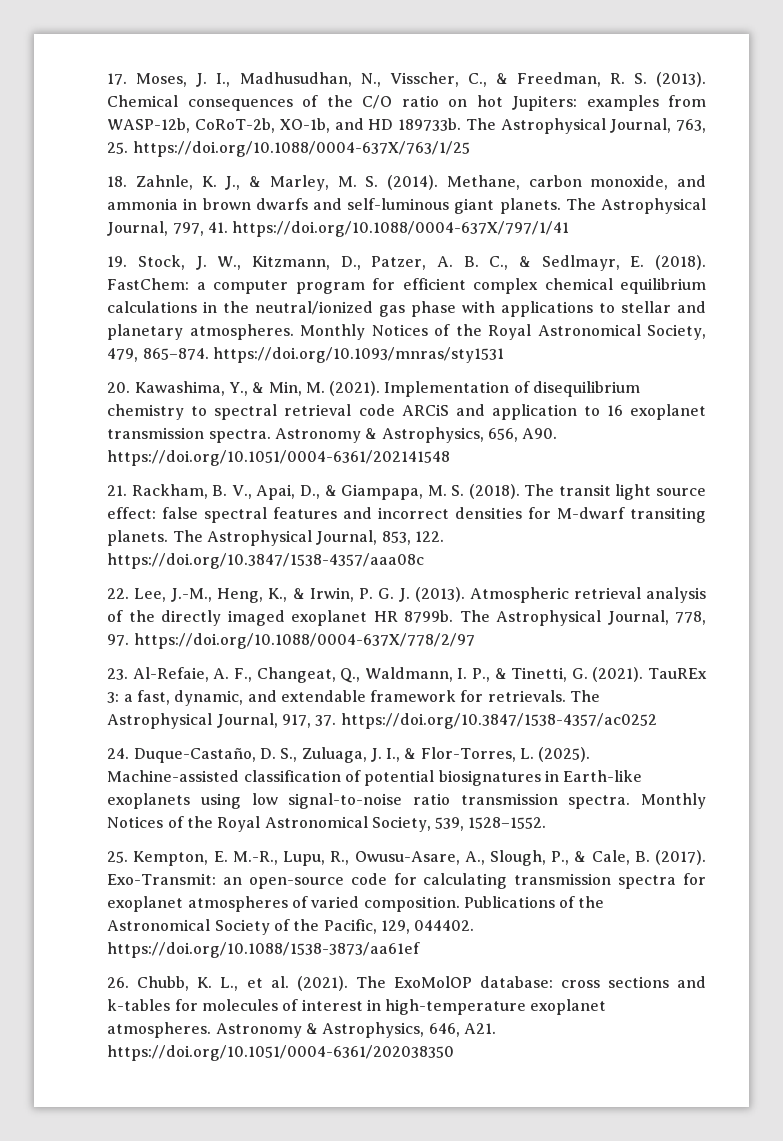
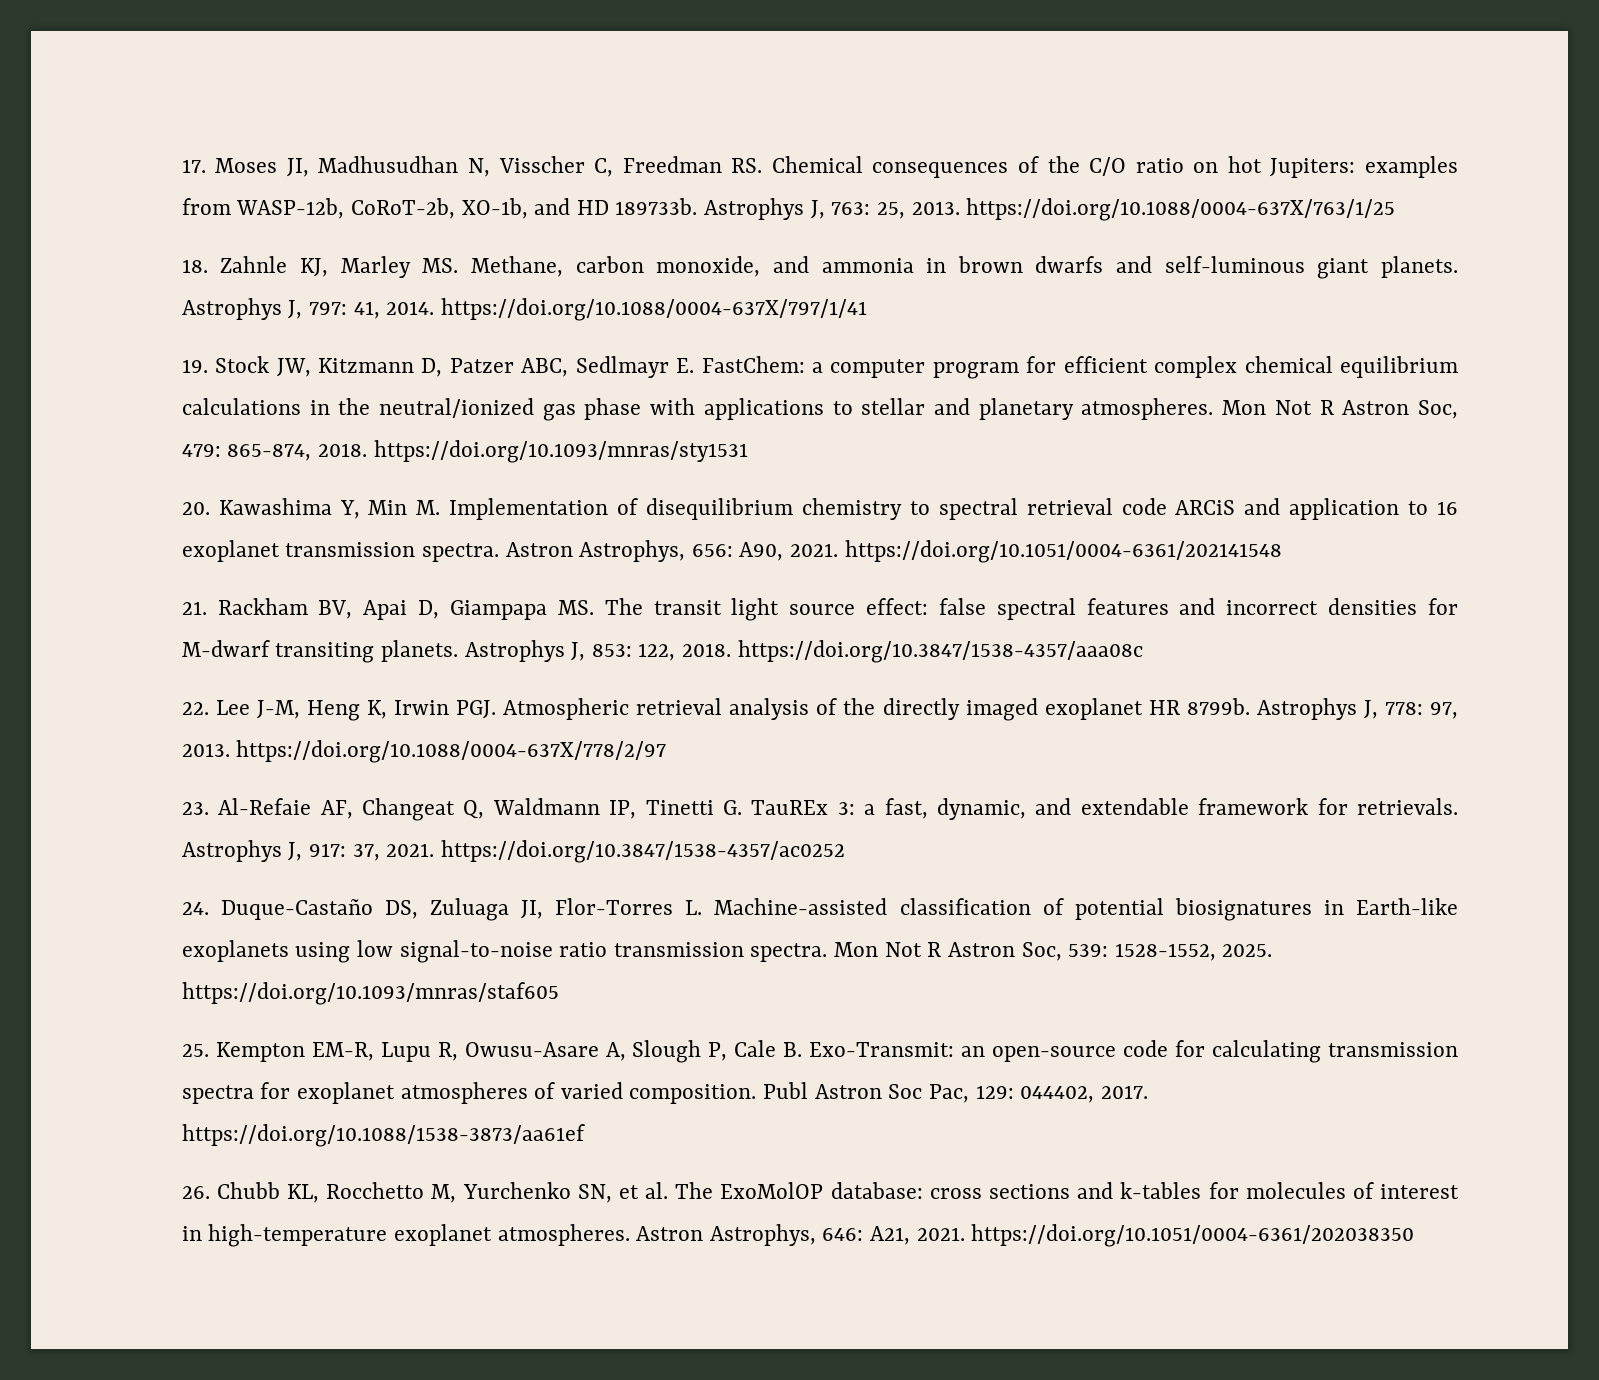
[136,72,706,87] Moses, J. I., Madhusudhan, N., Visscher, C., & Freedman, R. S. (2013). -> [215,156,763,177] Moses JI, Madhusudhan N, Visscher C, Freedman RS.
[465,118,707,134] [107,141,470,157] [107,175,439,191] The Astrophysical Journal, 763, 25. https://doi.org/10.1088/0004-637X/763/1/25 // 18. Zahnle, K. J., & Marley, M. S. (2014). -> [704,198,1396,221] [181,256,459,278] Astrophys J, 763: 25, 2013. https://doi.org/10.1088/0004-637X/763/1/25 // 18. Zahnle KJ, Marley MS.
[565,198,707,214] [107,221,570,237] [107,255,706,271] The Astrophysical Journal, 797, 41. https://doi.org/10.1088/0004-637X/797/1/41 // 19. Stock, J. W., Kitzmann, D., Patzer, A. B. C., & Sedlmayr, E. (2018). -> [181,298,867,321] [181,356,695,378] Astrophys J, 797: 41, 2014. https://doi.org/10.1088/0004-637X/797/1/41 // 19. Stock JW, Kitzmann D, Patzer ABC, Sedlmayr E.
[300,324,707,340] [107,347,504,363] [107,381,381,396] Monthly Notices of the Royal Astronomical Society, 479, 865–874. https://doi.org/10.1093/mnras/sty1531 // 20. Kawashima, Y., & Min, M. (2021). -> [1222,400,1458,419] [181,440,748,463] [181,498,441,519] Mon Not R Astron Soc, 479: 865-874, 2018. https://doi.org/10.1093/mnras/sty1531 // 20. Kawashima Y, Min M.
[274,427,558,443] [107,450,451,466] [107,484,520,500] Astronomy & Astrophysics, 656, A90. https://doi.org/10.1051/0004-6361/202141548 // 21. Rackham, B. V., Apai, D., & Giampapa, M. S. (2018). -> [505,540,1282,563] [181,598,594,620] Astron Astrophys, 656: A90, 2021. https://doi.org/10.1051/0004-6361/202141548 // 21. Rackham BV, Apai D, Giampapa MS.
[172,530,444,546] [107,553,425,569] [107,587,465,603] The Astrophysical Journal, 853, 122. https://doi.org/10.3847/1538-4357/aaa08c // 22. Lee, J.-M., Heng, K., & Irwin, P. G. J. (2013). -> [464,640,1143,663] [181,700,497,721] Astrophys J, 853: 122, 2018. https://doi.org/10.3847/1538-4357/aaa08c // 22. Lee J-M, Heng K, Irwin PGJ.
[459,610,707,626] [107,633,475,649] [107,667,644,683] The Astrophysical Journal, 778, 97. https://doi.org/10.1088/0004-637X/778/2/97 // 23. Al-Refaie, A. F., Changeat, Q., Waldmann, I. P., & Tinetti, G. (2021). -> [1256,698,1459,720] [181,740,667,763] [181,798,742,821] Astrophys J, 778: 97, 2013. https://doi.org/10.1088/0004-637X/778/2/97 // 23. Al-Refaie AF, Changeat Q, Waldmann IP, Tinetti G.
[570,690,601,702] [107,713,657,729] [107,747,591,763] The Astrophysical Journal, 917, 37. https://doi.org/10.3847/1538-4357/ac0252 // 24. Duque-Castaño, D. S., Zuluaga, J. I., & Flor-Torres, L. (2025). -> [181,840,845,863] [181,898,703,921] Astrophys J, 917: 37, 2021. https://doi.org/10.3847/1538-4357/ac0252 // 24. Duque-Castaño DS, Zuluaga JI, Flor-Torres L.
[641,793,706,809] [107,816,547,832] [107,850,706,866] Monthly Notices of the Royal Astronomical Society, 539, 1528–1552. // 25. Kempton, E. M.-R., Lupu, R., Owusu-Asare, A., Slough, P., & Cale, B. (2017). -> [834,942,1273,961] [181,982,559,1005] [181,1040,803,1063] Mon Not R Astron Soc, 539: 1528-1552, 2025. https://doi.org/10.1093/mnras/staf605 // 25. Kempton EM-R, Lupu R, Owusu-Asare A, Slough P, Cale B.
[463,896,605,908] [107,919,475,935] [107,942,421,958] [107,976,239,991] Publications of the Astronomical Society of the Pacific, 129, 044402. https://doi.org/10.1088/1538-3873/aa61ef // 26. Chubb, K. L., -> [763,1082,1148,1103] [181,1124,585,1147] [181,1182,612,1203] Publ Astron Soc Pac, 129: 044402, 2017. https://doi.org/10.1088/1538-3873/aa61ef // 26. Chubb KL, Rocchetto M, Yurchenko SN,
[296,976,348,991] (2021). -> (669, 1190) none
[215,1022,496,1038] Astronomy & Astrophysics, 646, A21. -> [636,1224,965,1246] Astron Astrophys, 646: A21, 2021.

